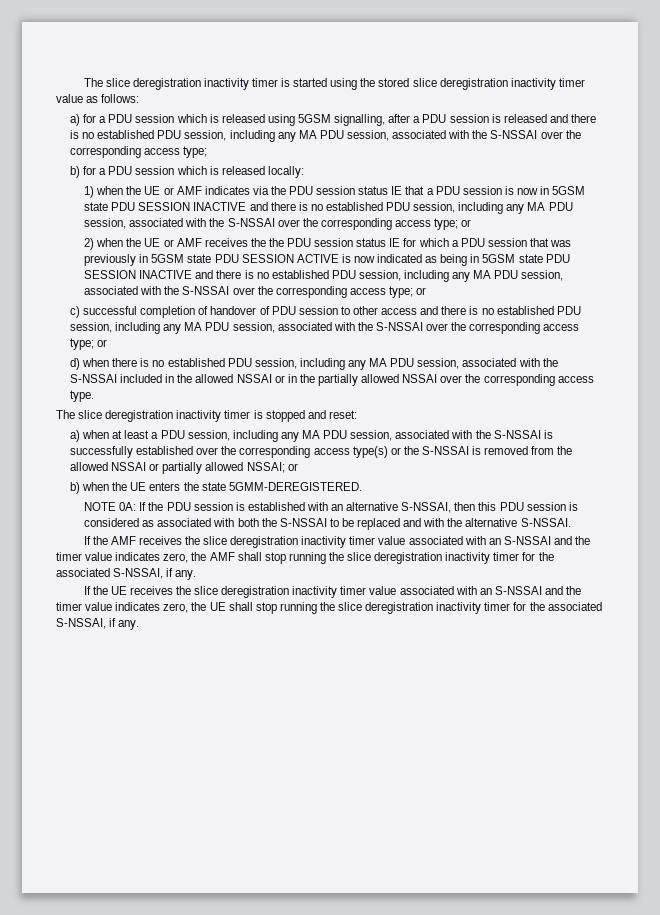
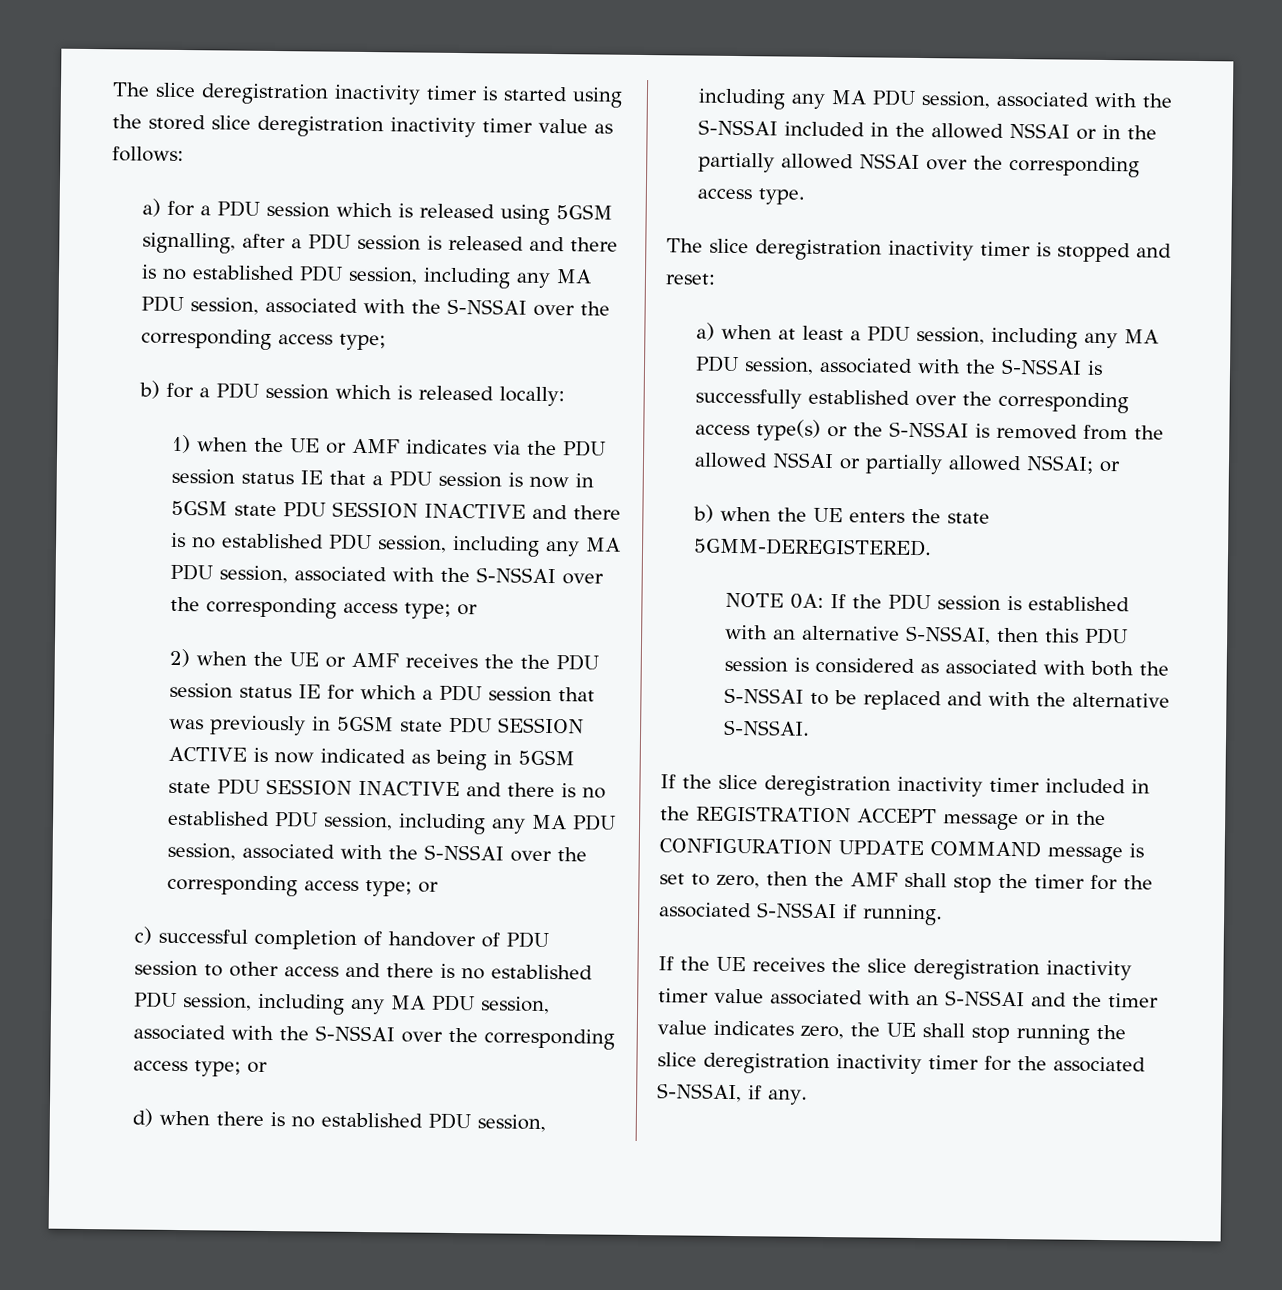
[110,536,591,548] [56,552,554,564] [56,568,197,580] AMF receives the slice deregistration inactivity timer value associated with an S-NSSAI and the timer value indicates zero, the AMF shall stop running the slice deregistration inactivity timer for the associated S-NSSAI, if any. -> [718,774,1150,797] [660,805,1106,831] [659,838,1144,864] [659,871,1153,893] [659,902,943,926] slice deregistration inactivity timer included in the REGISTRATION ACCEPT message or in the CONFIGURATION UPDATE COMMAND message is set to zero, then the AMF shall stop the timer for the associated S-NSSAI if running.

